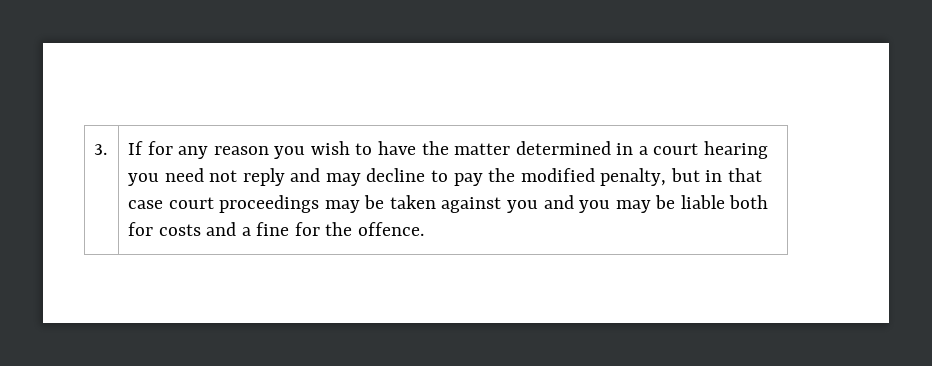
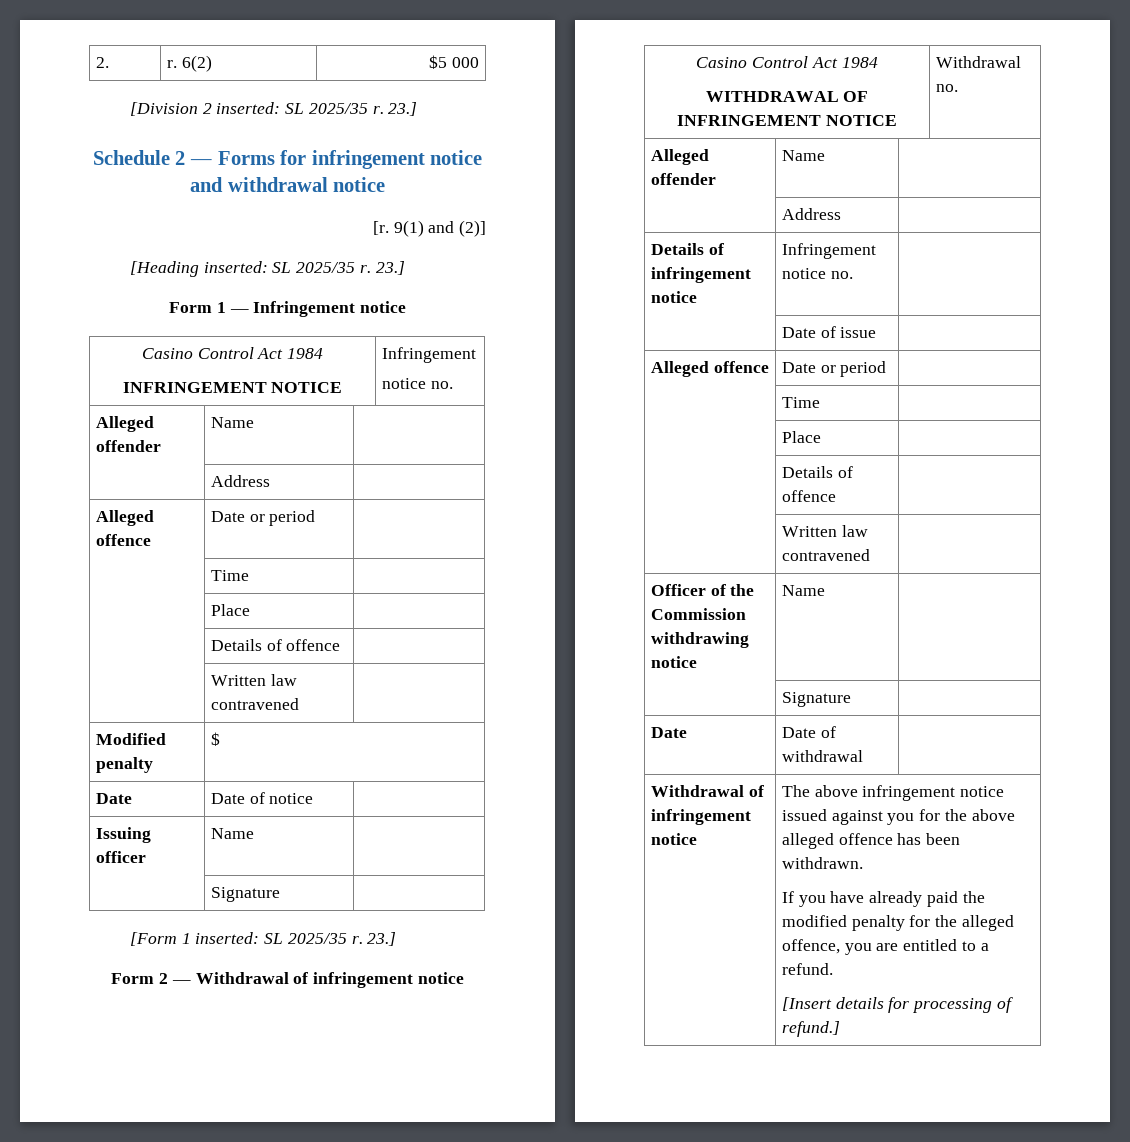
[94,144,108,155] [128,141,768,159] [128,168,762,186] [128,195,769,213] [128,222,424,236] 3. | If for any reason you wish to have the matter determined in a court hearing you need not reply and may decline to pay the modified penalty, but in that case court proceedings may be taken against you and you may be liable both for costs and a fine for the offence. -> [96,57,110,68] [167,55,212,72] [429,55,479,69] [129,102,418,116] [92,150,483,169] [189,177,386,192] [372,220,487,237] [129,261,405,277] [169,301,406,317] [141,347,324,359] [122,382,343,393] [382,347,477,363] [382,378,453,389] [96,416,155,432] [96,440,162,452] [211,417,255,428] [211,475,271,487] [96,510,155,526] [96,534,152,546] [211,510,316,526] [211,570,250,581] [211,604,251,616] [211,639,341,651] [211,674,297,686] [211,698,300,710] [96,733,167,745] [96,757,154,773] [211,732,221,746] [96,793,133,804] [211,792,314,804] [96,827,152,843] [96,851,147,863] [211,828,255,839] [211,887,281,902] [129,932,397,946] [111,972,464,988] [696,56,878,68] [705,91,869,102] [677,115,897,126] [936,56,1022,68] [936,84,959,92] [651,149,710,165] [651,173,717,185] [782,150,826,161] [782,208,842,220] [651,243,724,255] [651,267,752,283] [651,291,698,303] [782,243,877,259] [782,268,853,279] [782,326,877,338] [651,361,769,377] [782,361,887,377] [782,397,821,408] [782,431,822,443] [782,466,853,478] [782,490,837,502] [782,525,868,537] [782,549,871,561] [651,584,755,596] [651,608,747,620] [651,632,750,648] [651,656,698,668] [782,585,826,596] [782,692,852,707] [651,727,688,738] [782,726,836,738] [782,750,864,762] [651,785,764,797] [651,809,752,825] [651,833,698,845] [782,785,1005,801] [782,809,1015,825] [782,833,961,849] [782,857,864,869] [782,891,985,907] [782,915,1014,931] [782,939,989,955] [782,963,834,975] [782,997,1013,1013] [782,1021,841,1037] 2. | r. 6(2) | $5 000 // [Division 2 inserted: SL 2025/35 r. 23.] // Schedule 2 — Forms for infringement notice and withdrawal notice // [r. 9(1) and (2)] // [Heading inserted: SL 2025/35 r. 23.] // Form 1 — Infringement notice // Casino Control Act 1984 // INFRINGEMENT NOTICE | Infringement // notice no. // Alleged offender | Name | // | Address | // Alleged offence | Date or period | // | Time | // | Place | // | Details of offence | // | Written law contravened | // Modified penalty | $ // Date | Date of notice | // Issuing officer | Name | // | Signature | // [Form 1 inserted: SL 2025/35 r. 23.] // Form 2 — Withdrawal of infringement notice // Casino Control Act 1984 // WITHDRAWAL OF INFRINGEMENT NOTICE | Withdrawal no. // Alleged offender | Name | // | Address | // Details of infringement notice | Infringement notice no. | // | Date of issue | // Alleged offence | Date or period | // | Time | // | Place | // | Details of offence | // | Written law contravened | // Officer of the Commission withdrawing notice | Name | // | Signature | // Date | Date of withdrawal | // Withdrawal of infringement notice | The above infringement notice issued against you for the above alleged offence has been withdrawn. // If you have already paid the modified penalty for the alleged offence, you are entitled to a refund. // [Insert details for processing of refund.]

